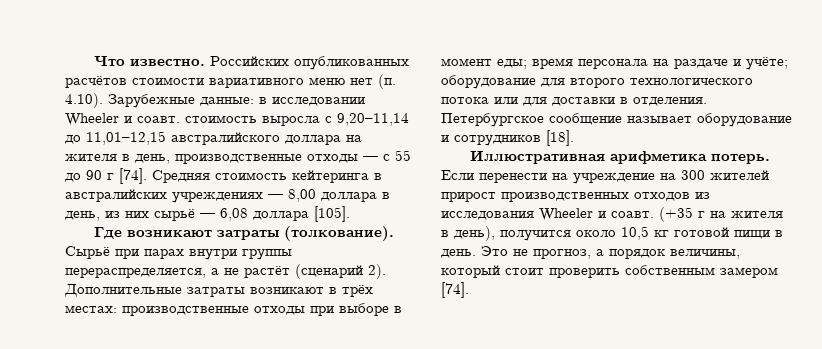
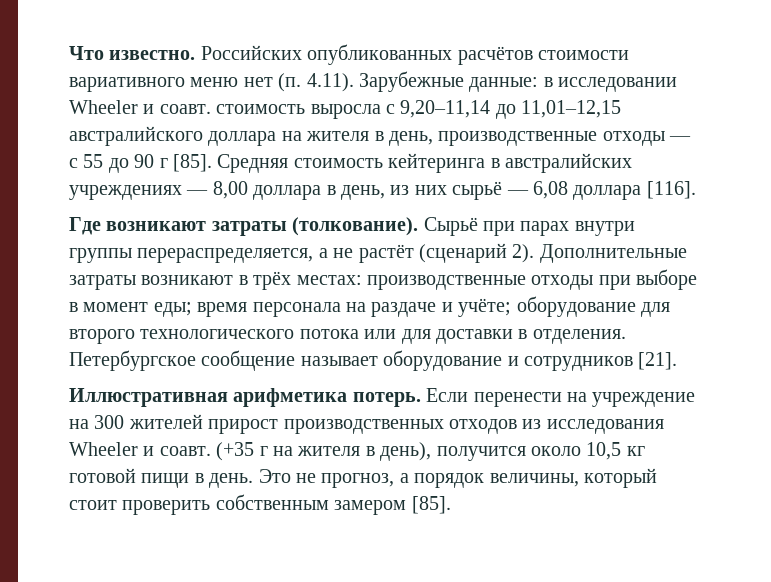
[65,93,103,108] 4.10). -> [306,73,354,92] 4.11).
[119,168,147,184] [74]. -> [173,154,212,172] [85].
[314,206,350,222] [105]. -> [646,181,696,199] [116].
[546,130,574,146] [18]. -> [638,352,678,370] [21].
[441,282,469,298] [74]. -> [411,496,451,514] [85].

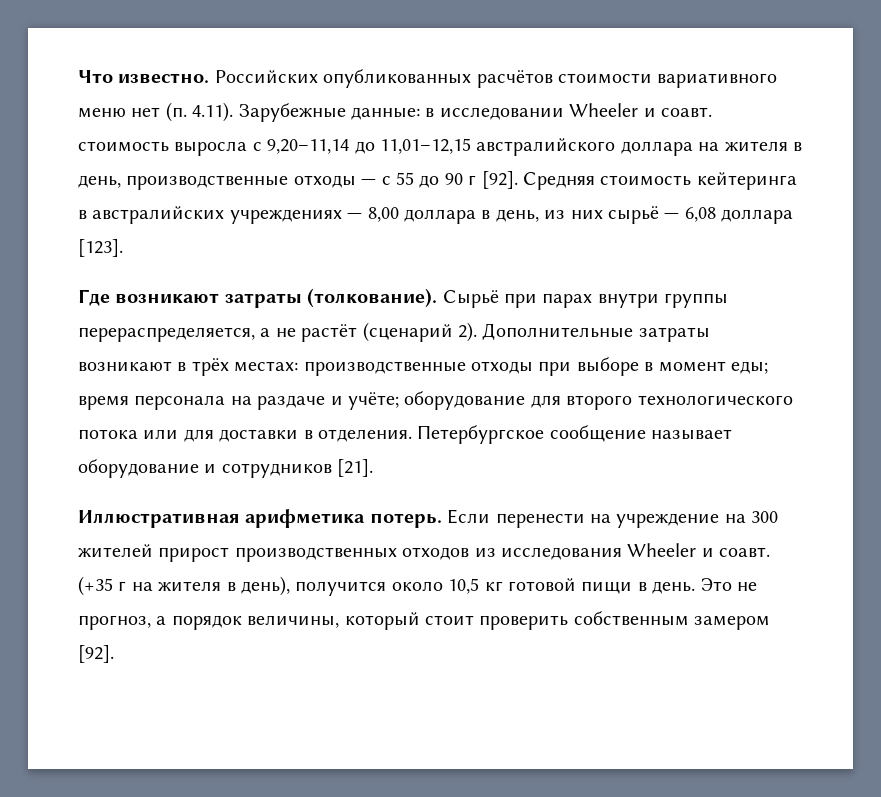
[173,154,212,172] [85]. -> [481,171,518,189] [92].
[646,181,696,199] [116]. -> [78,239,123,257] [123].
[411,496,451,514] [85]. -> [78,645,114,663] [92].

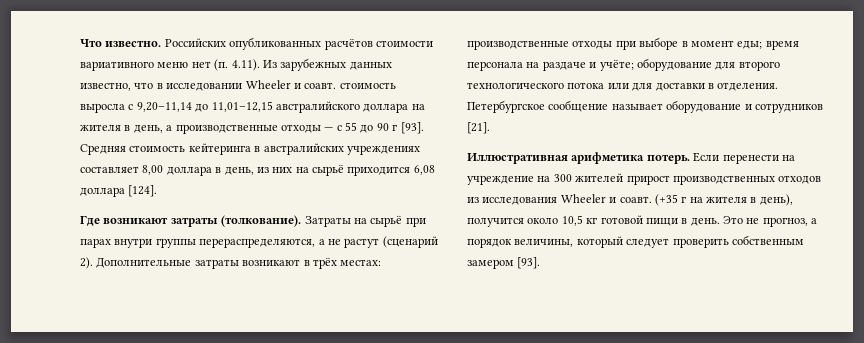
[238,103,420,122] Зарубежные данные: -> [262,58,392,71] [80,82,154,91] Из зарубежных данных известно, что
(121, 181) none -> [166,125,173,131] а
[481,171,518,189] [92]. -> [400,122,424,134] [93].
[347,213,363,219] — -> [80,166,139,173] составляет
[607,206,680,224] сырьё — -> [295,164,411,176] на сырьё приходится
[78,239,123,257] [123]. -> [128,185,158,197] [124].
[442,290,499,308] Сырьё -> [304,215,403,227] Затраты на сырьё
[78,327,255,342] перераспределяется, -> [199,238,316,248] перераспределяются,
[301,324,358,342] растёт -> [344,238,380,248] растут
[425,615,474,625] стоит -> [626,238,670,248] следует
[78,645,114,663] [92]. -> [517,257,541,269] [93].

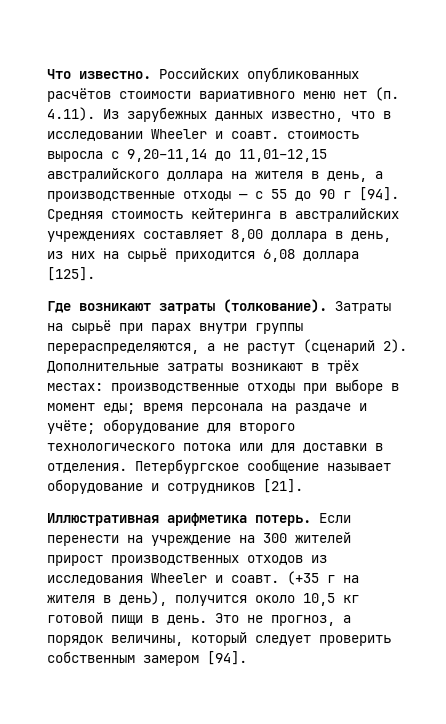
[400,122,424,134] [93]. -> [359,187,399,201] [94].
[128,185,158,197] [124]. -> [47,267,95,281] [125].
[517,257,541,269] [93]. -> [207,651,247,665] [94].

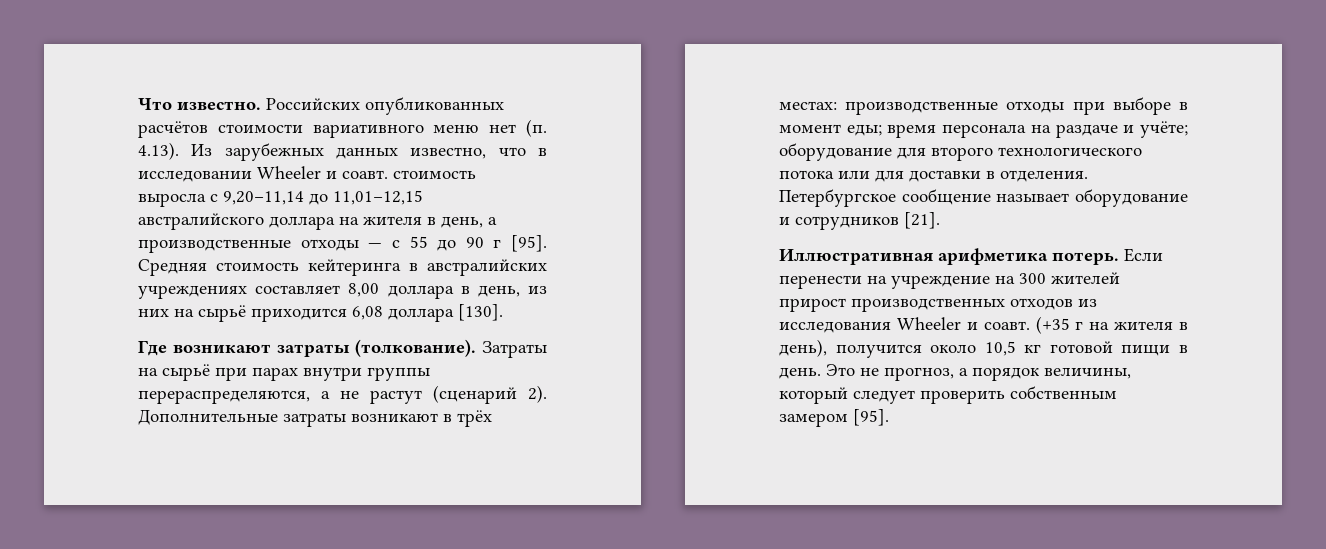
[47,107,95,121] 4.11). -> [138,142,179,160] 4.13).
[359,187,399,201] [94]. -> [511,235,547,252] [95].
[47,267,95,281] [125]. -> [458,304,503,321] [130].
[207,651,247,665] [94]. -> [853,409,889,426] [95].

